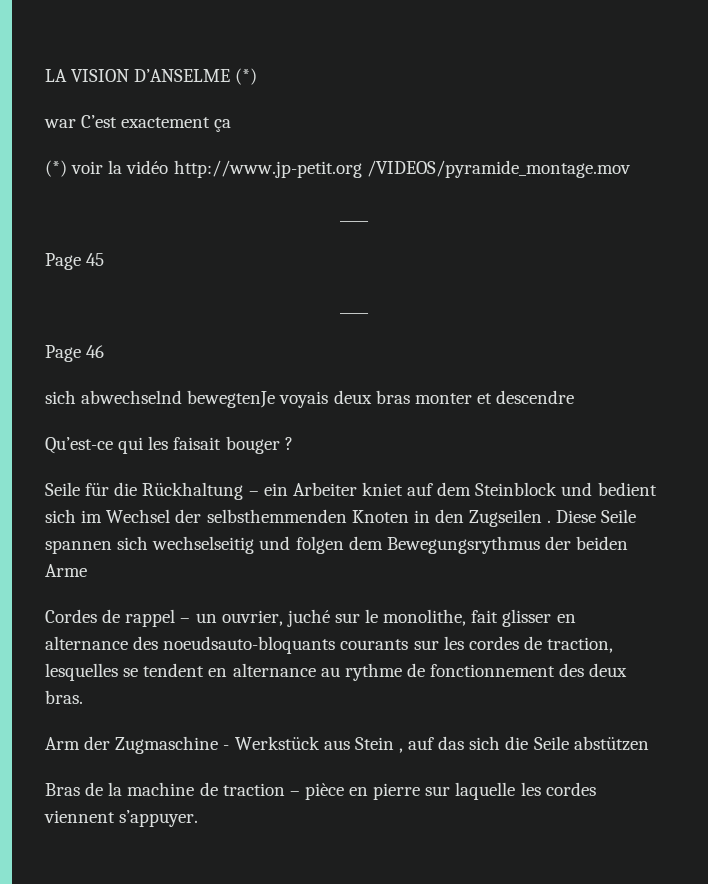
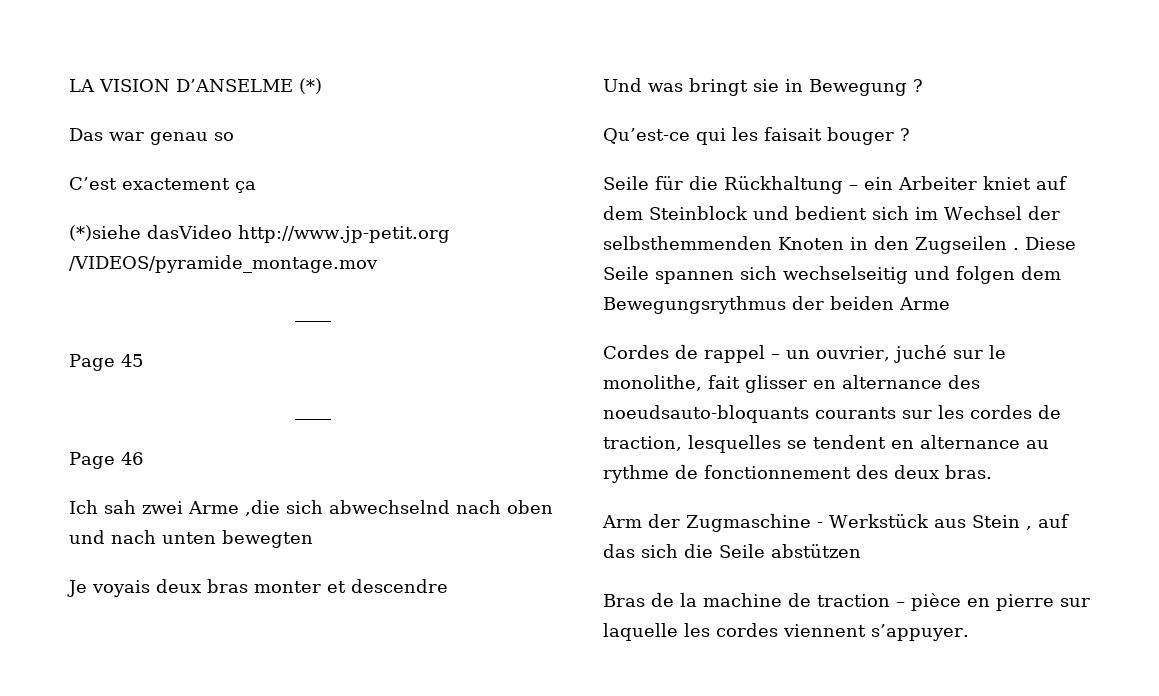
[44,119,76,128] war -> [69,128,234,145] Das war genau so //
[45,160,169,177] (*) voir la vidéo -> [69,225,232,241] (*)siehe dasVideo
[45,390,276,408] sich abwechselnd bewegtenJe -> [69,500,553,516] [69,530,313,548] [67,580,87,597] Ich sah zwei Arme ,die sich abwechselnd nach oben und nach unten bewegten // Je
(575, 397) none -> [603,78,923,96] // Und was bringt sie in Bewegung ?

